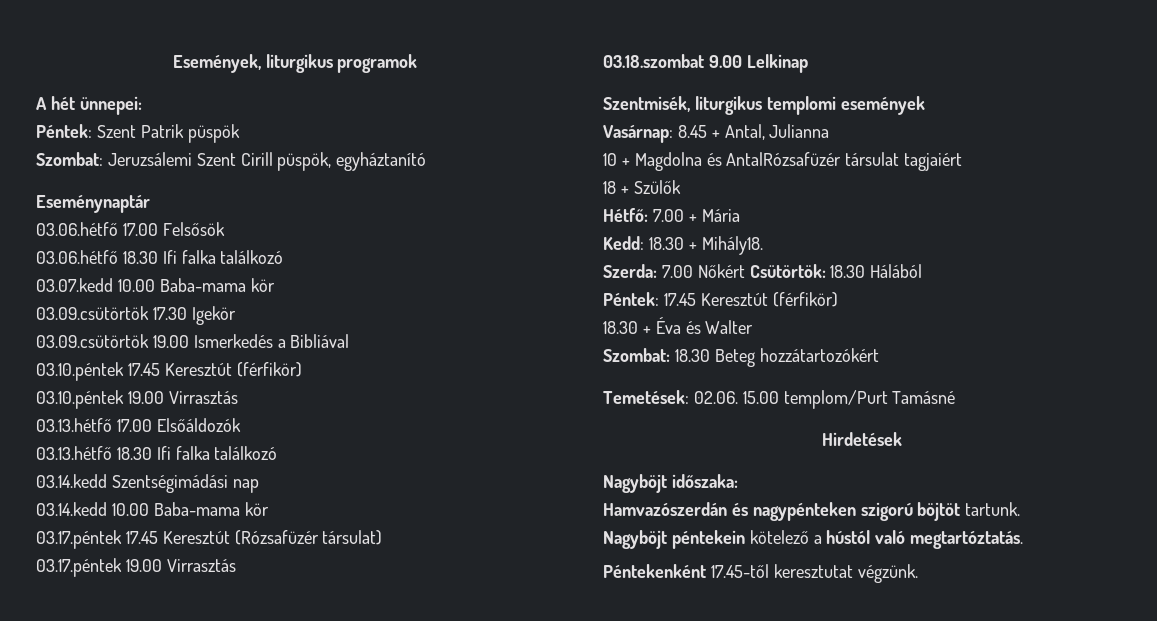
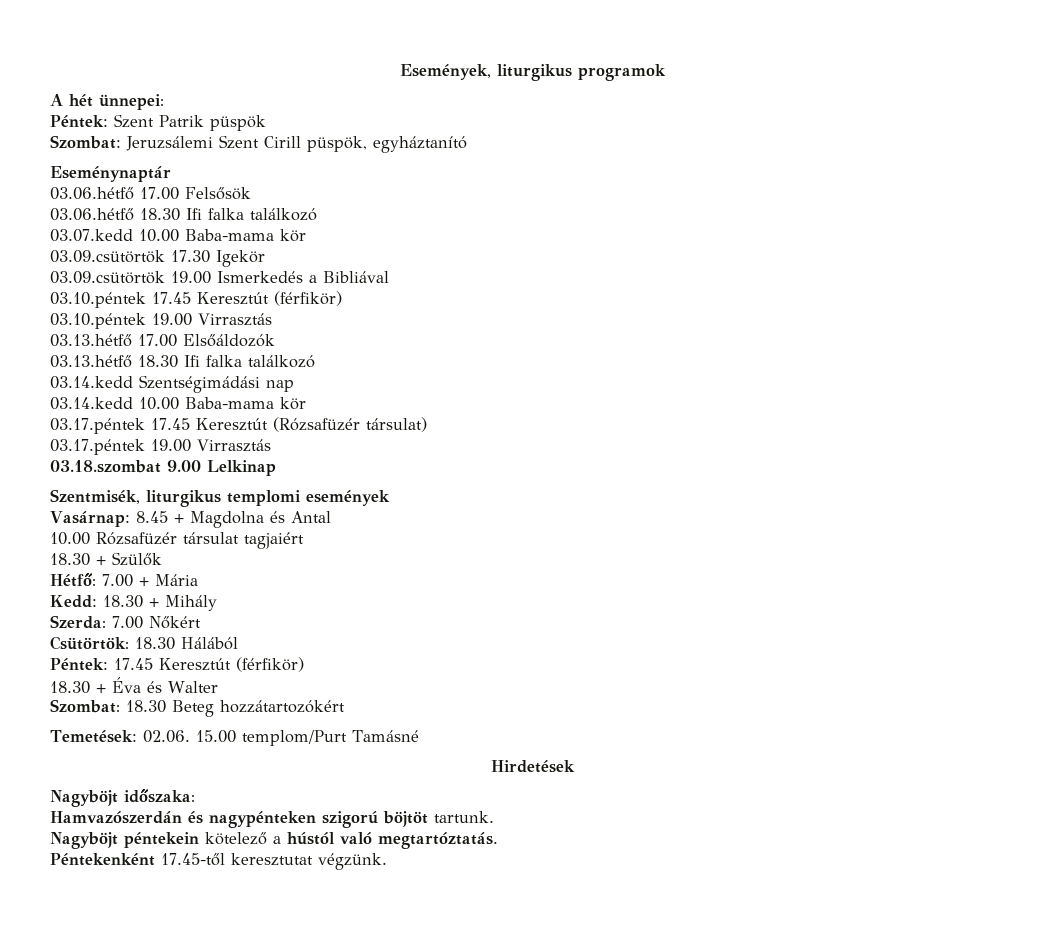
[724,124,830,140] [603,152,842,171] Antal, Julianna // 10 + Magdolna és AntalRózsafüzér -> [189,511,331,528] [50,532,177,545] Magdolna és Antal // 10.00 Rózsafüzér
[603,181,616,194] 18 -> [50,553,90,566] 18.30
[701,236,763,255] Mihály18. -> [165,595,217,611] Mihály
(745, 271) none -> (201, 622) //

